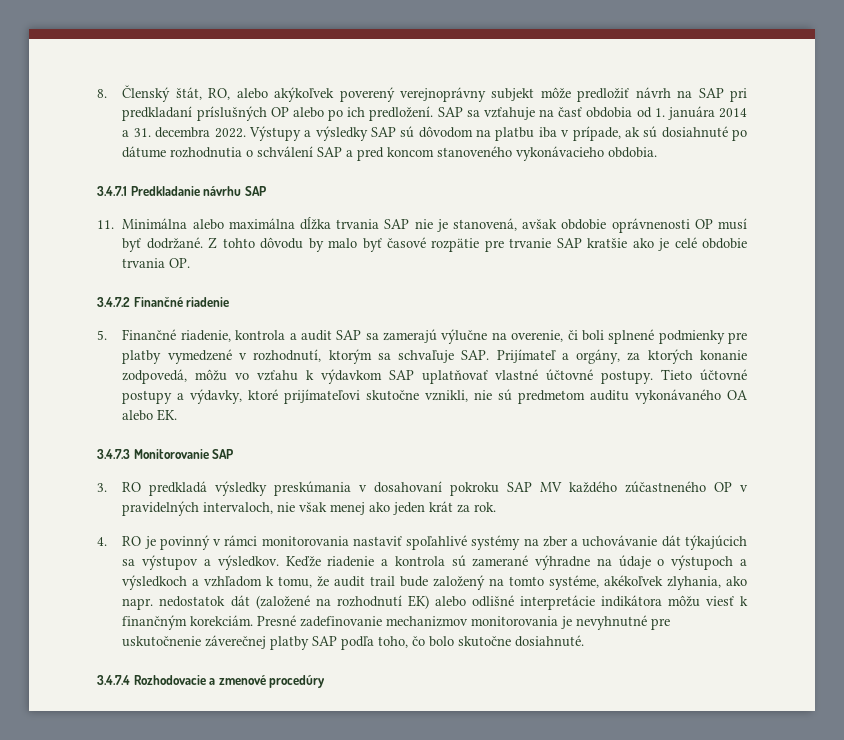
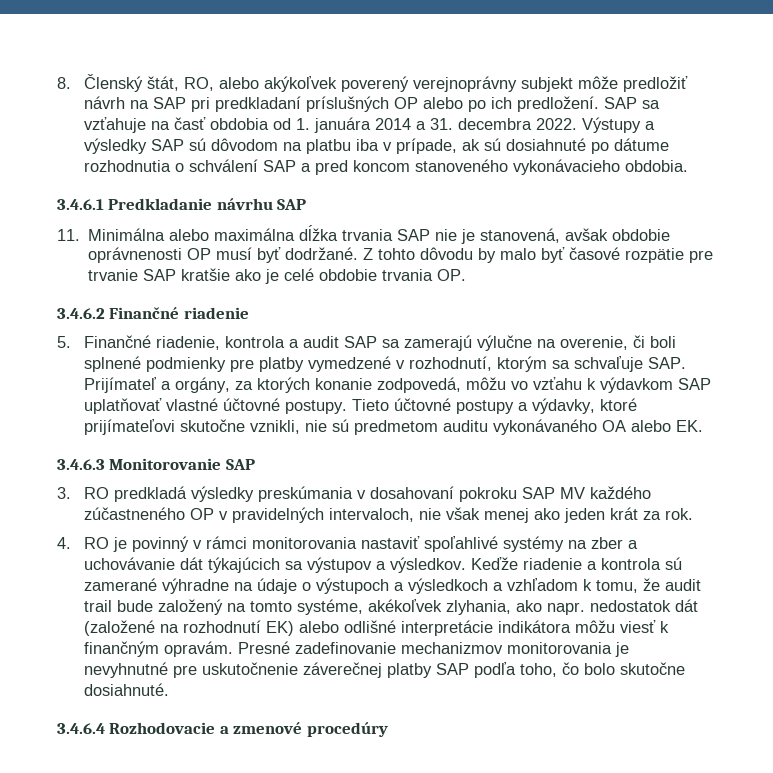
[97,186,127,196] 3.4.7.1 -> [57,199,104,210] 3.4.6.1
[97,297,130,307] 3.4.7.2 -> [57,308,105,319] 3.4.6.2
[97,449,130,459] 3.4.7.3 -> [57,459,105,470] 3.4.6.3
[190,615,254,626] korekciám. -> [163,641,233,657] opravám.
[97,675,130,685] 3.4.7.4 -> [57,723,105,734] 3.4.6.4

